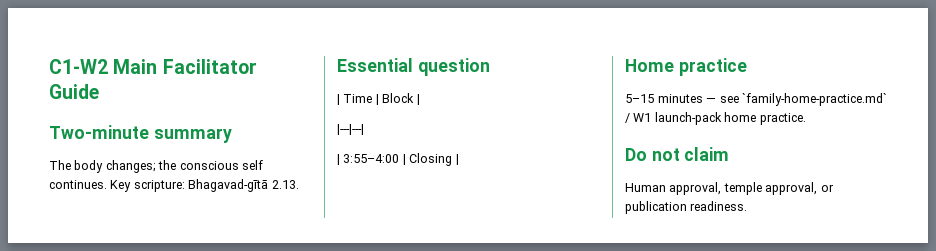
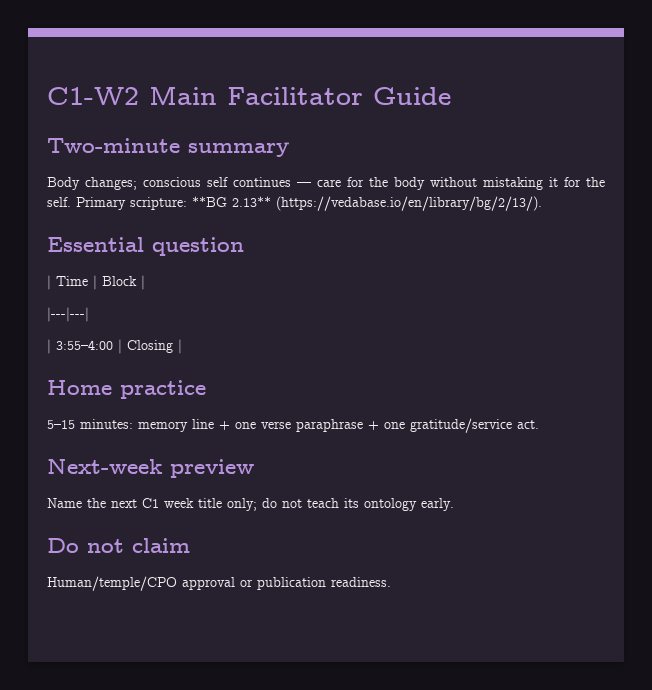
[49,160,263,173] [49,179,299,192] The body changes; the conscious self continues. Key scripture: Bhagavad-gītā 2.13. -> [47,177,605,190] [47,196,542,211] Body changes; conscious self continues — care for the body without mistaking it for the self. Primary scripture: **BG 2.13** (https://vedabase.io/en/library/bg/2/13/).
[657,93,887,106] [625,112,806,125] minutes — see `family-home-practice.md` / W1 launch-pack home practice. -> [80,418,539,433] [47,459,254,478] [47,498,454,511] minutes: memory line + one verse paraphrase + one gratitude/service act. // Next-week preview // Name the next C1 week title only; do not teach its ontology early.
[625,182,818,195] Human approval, temple approval, -> [47,576,235,591] Human/temple/CPO approval

